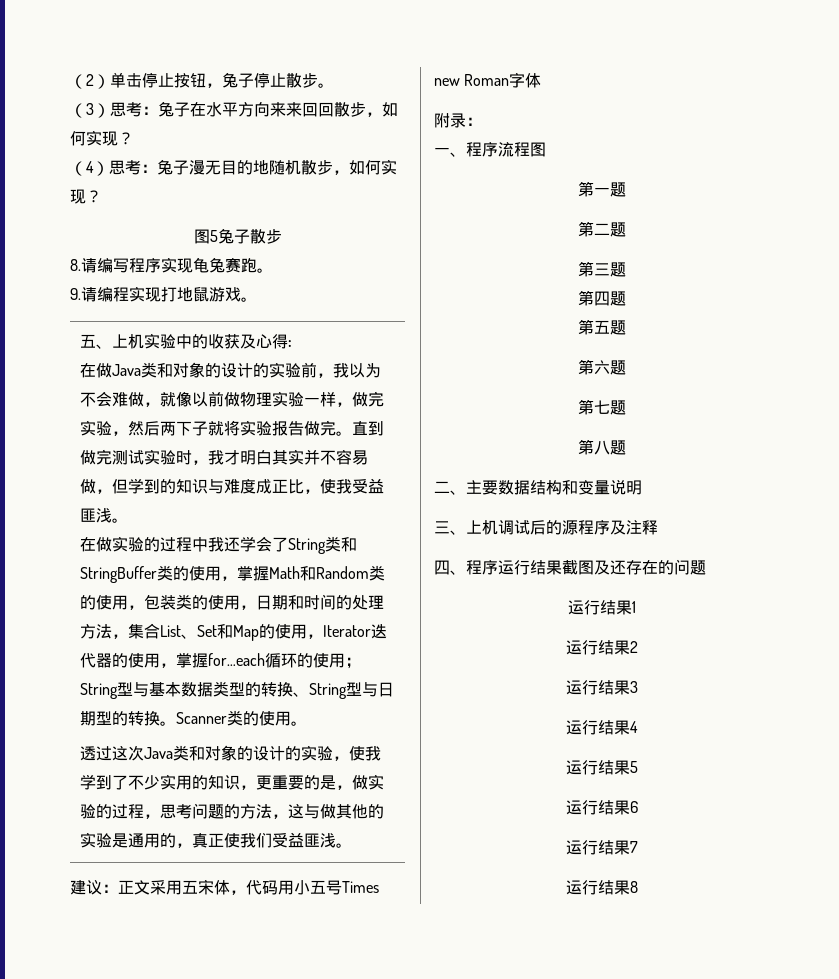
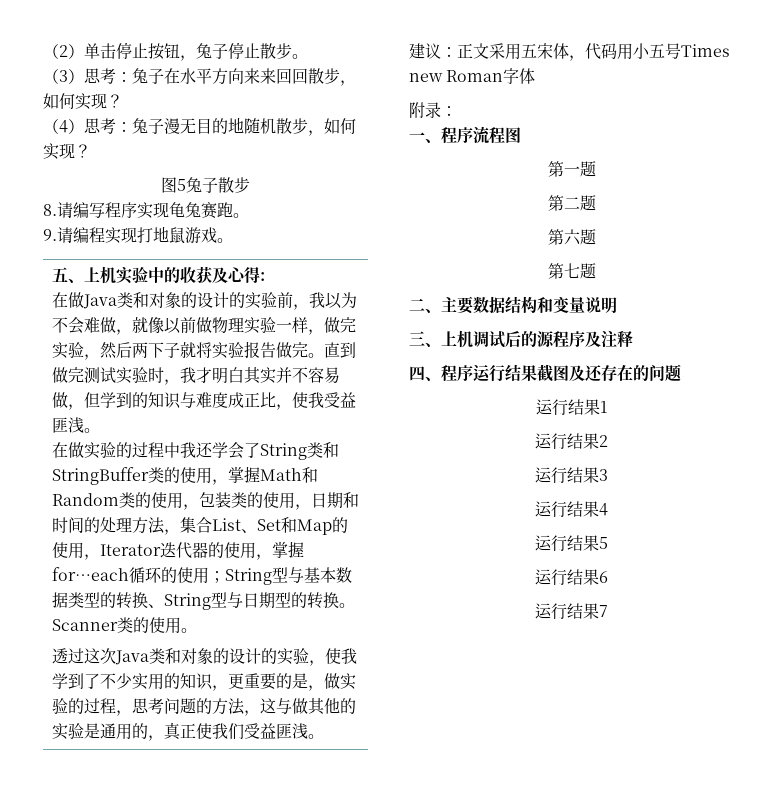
[577,261,626,277] [577,290,626,306] [577,319,626,335] // 第三题 // 第四题 // 第五题 -> (596, 203) none
[577,439,626,455] // 第八题 -> (596, 271) none
[565,880,638,895] // 运行结果8 -> (608, 611) none

